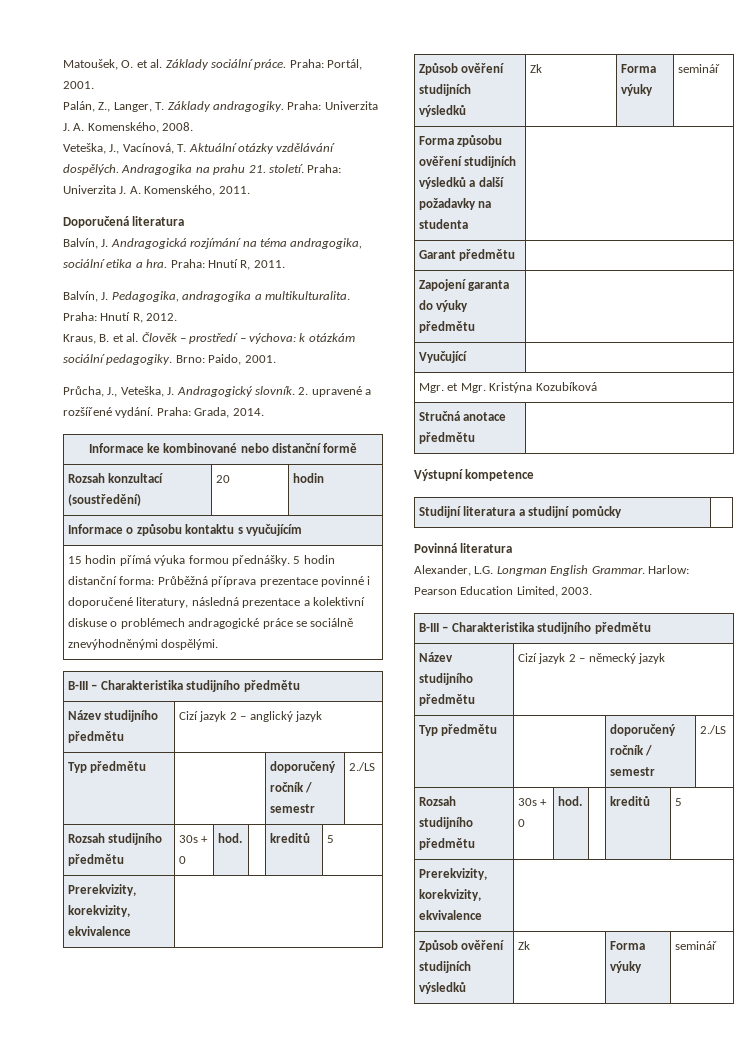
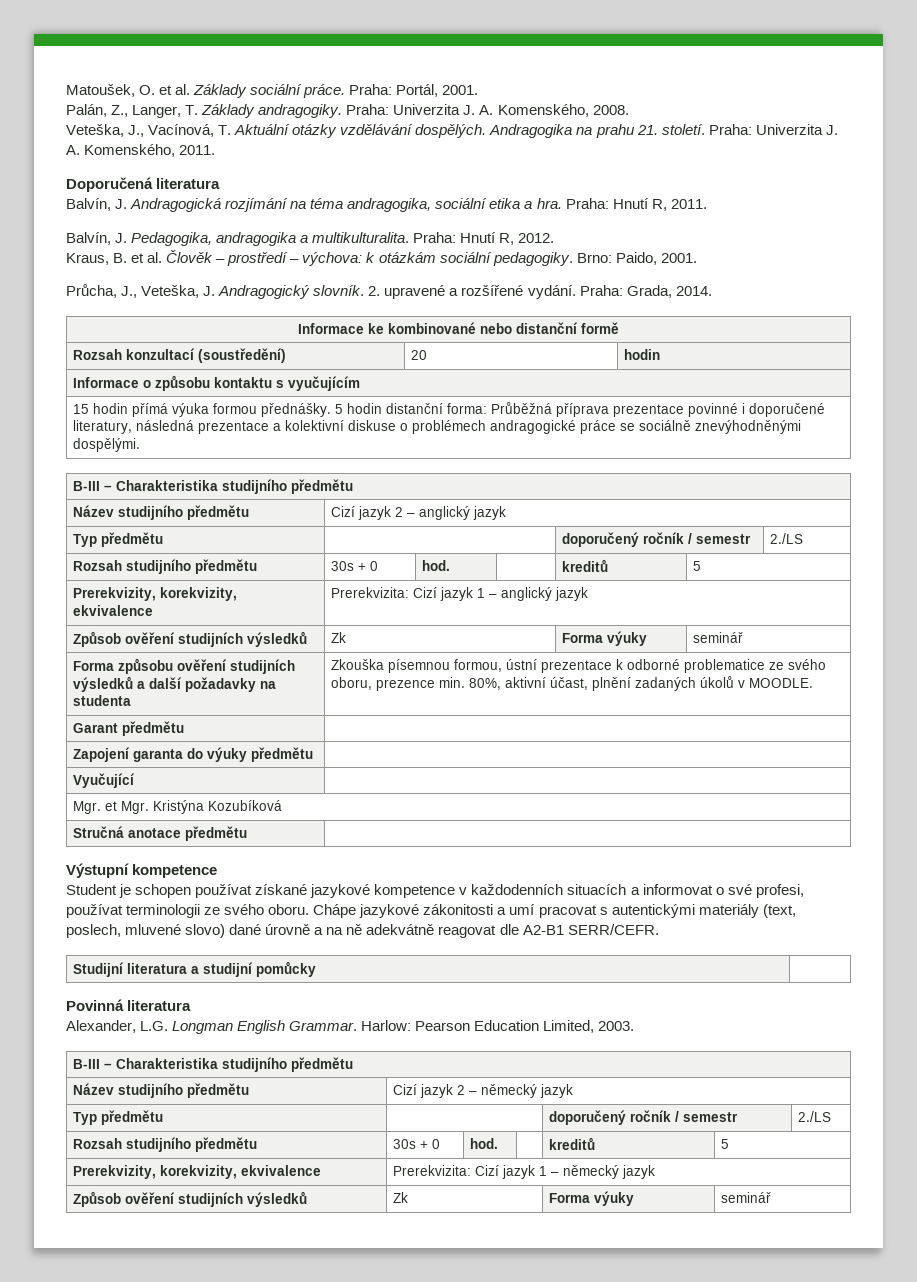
(132, 931) none -> [331,587,589,601] Prerekvizita: Cizí jazyk 1 – anglický jazyk
(469, 224) none -> [331,659,827,673] [331,676,814,691] Zkouška písemnou formou, ústní prezentace k odborné problematice ze svého oboru, prezence min. 80%, aktivní účast, plnění zadaných úkolů v MOODLE.
(535, 475) none -> [66,884,804,898] [66,904,796,918] [66,924,659,938] // Student je schopen používat získané jazykové kompetence v každodenních situacích a informovat o své profesi, používat terminologii ze svého oboru. Chápe jazykové zákonitosti a umí pracovat s autentickými materiály (text, poslech, mluvené slovo) dané úrovně a na ně adekvátně reagovat dle A2-B1 SERR/CEFR.
(483, 915) none -> [393,1165,656,1179] Prerekvizita: Cizí jazyk 1 – německý jazyk

